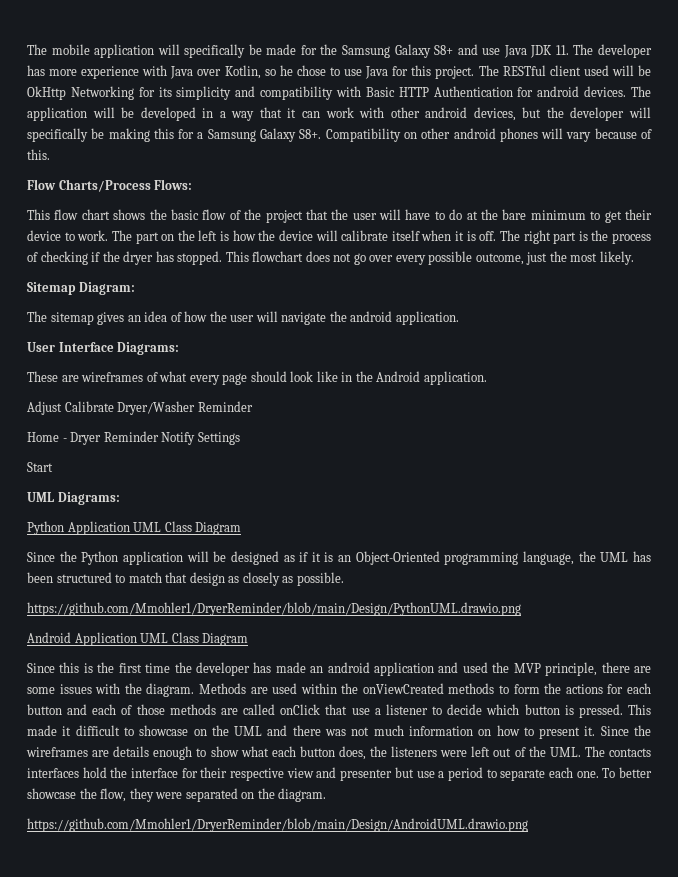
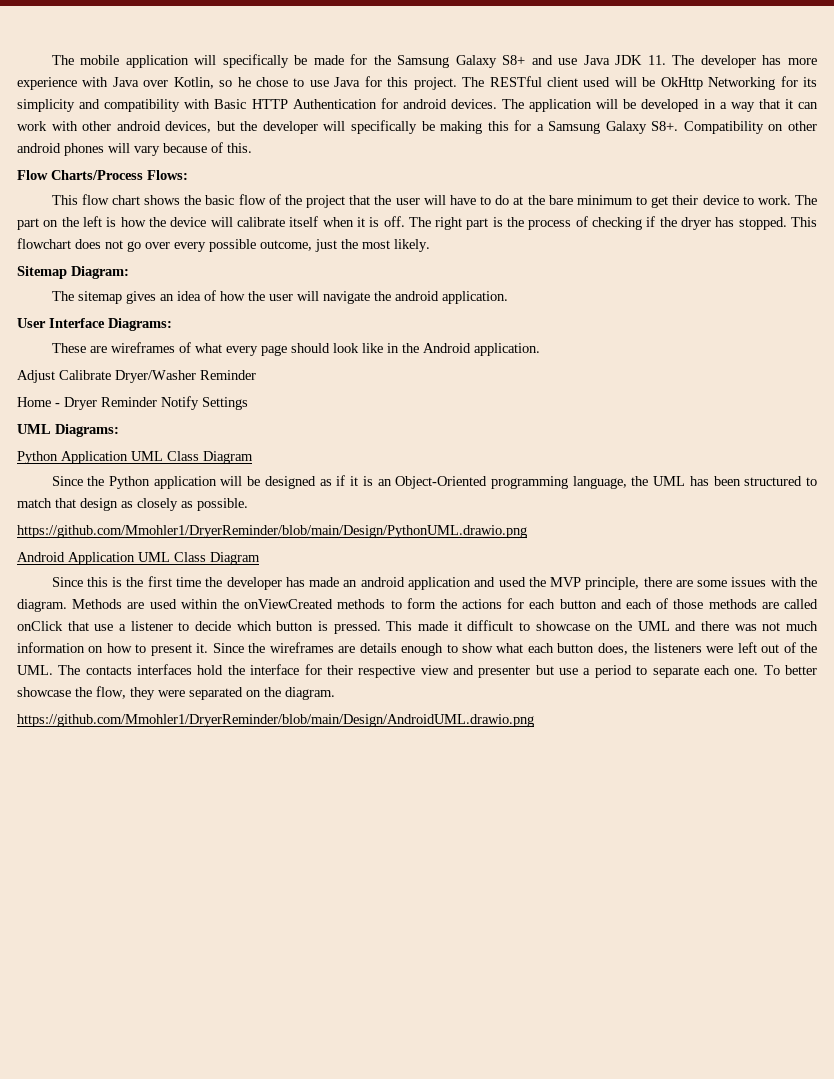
[27,462,53,472] // Start -> (248, 403) none

